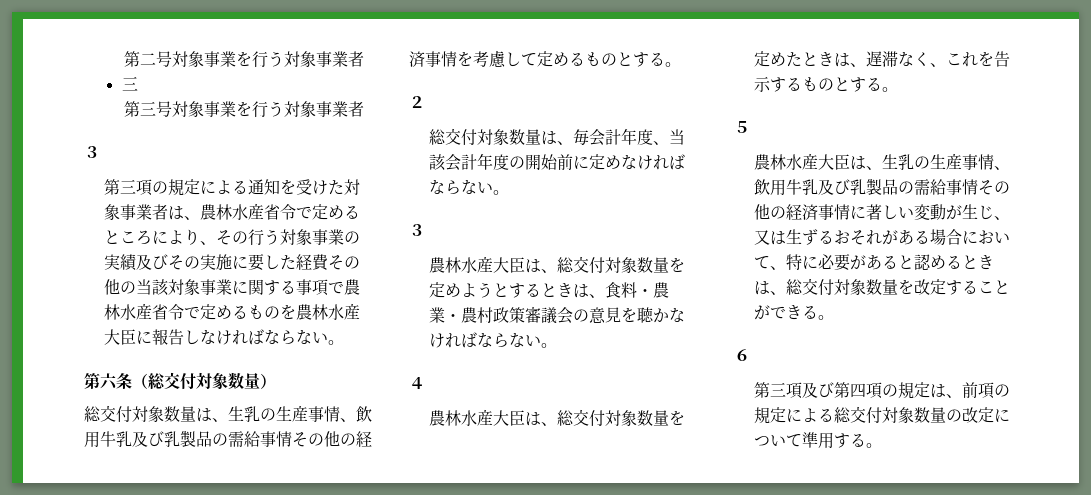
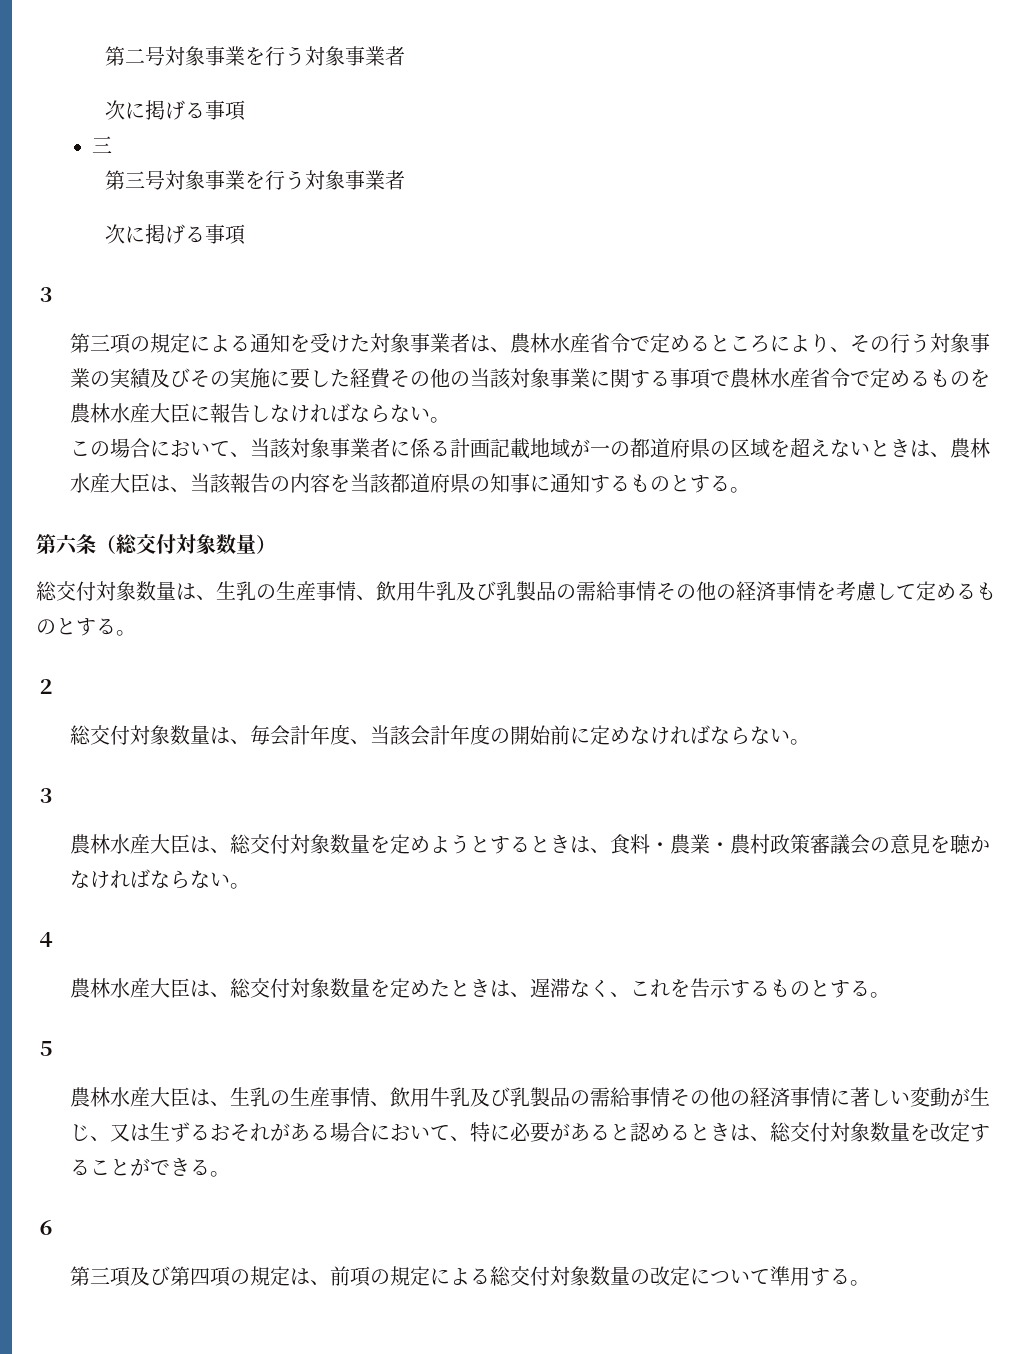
(365, 59) none -> [104,100,245,121] // 次に掲げる事項
(365, 109) none -> [104,224,245,245] // 次に掲げる事項
(345, 342) none -> [70,438,991,459] [70,473,751,494] // この場合において、当該対象事業者に係る計画記載地域が一の都道府県の区域を超えないときは、農林水産大臣は、当該報告の内容を当該都道府県の知事に通知するものとする。

